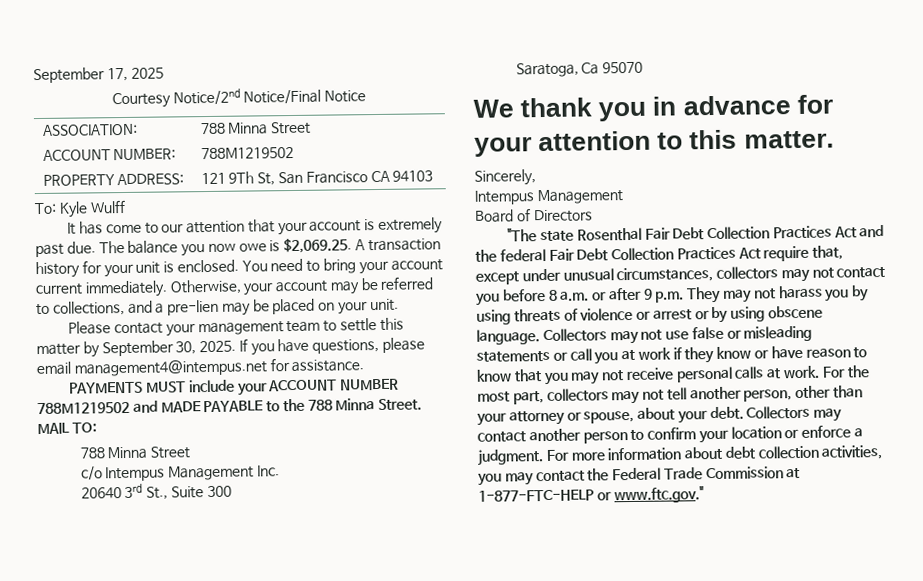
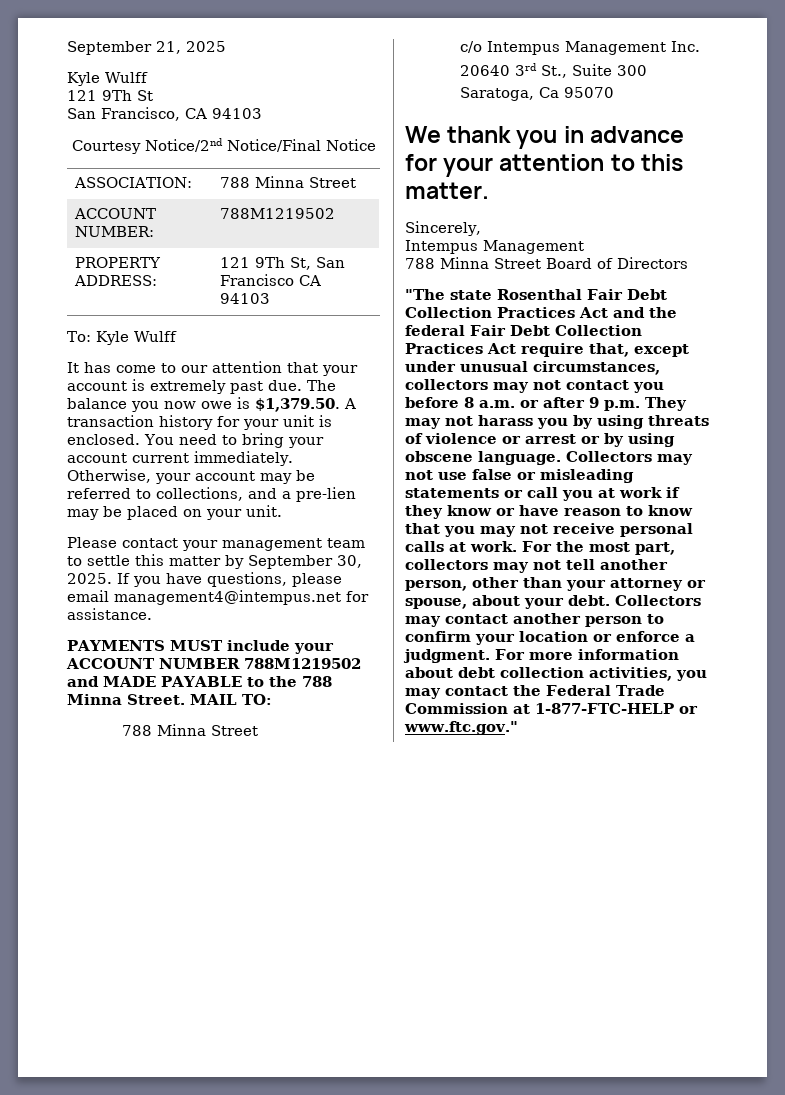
[33,67,128,84] September 17, -> [67,41,181,55] September 21,
(164, 73) none -> [67,72,148,86] [67,90,153,101] [67,107,262,121] // Kyle Wulff // 121 9Th St // San Francisco, CA 94103
[283,237,353,254] $2,069.25. -> [255,398,340,412] $1,379.50.
(623, 197) none -> [405,257,541,269] 788 Minna Street

